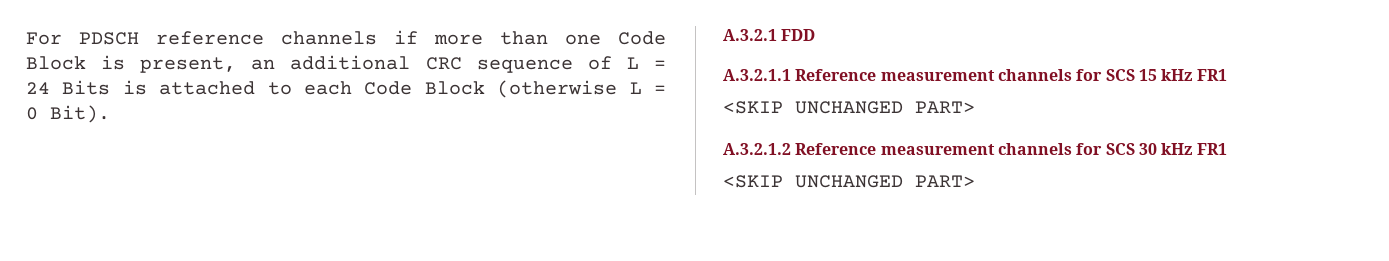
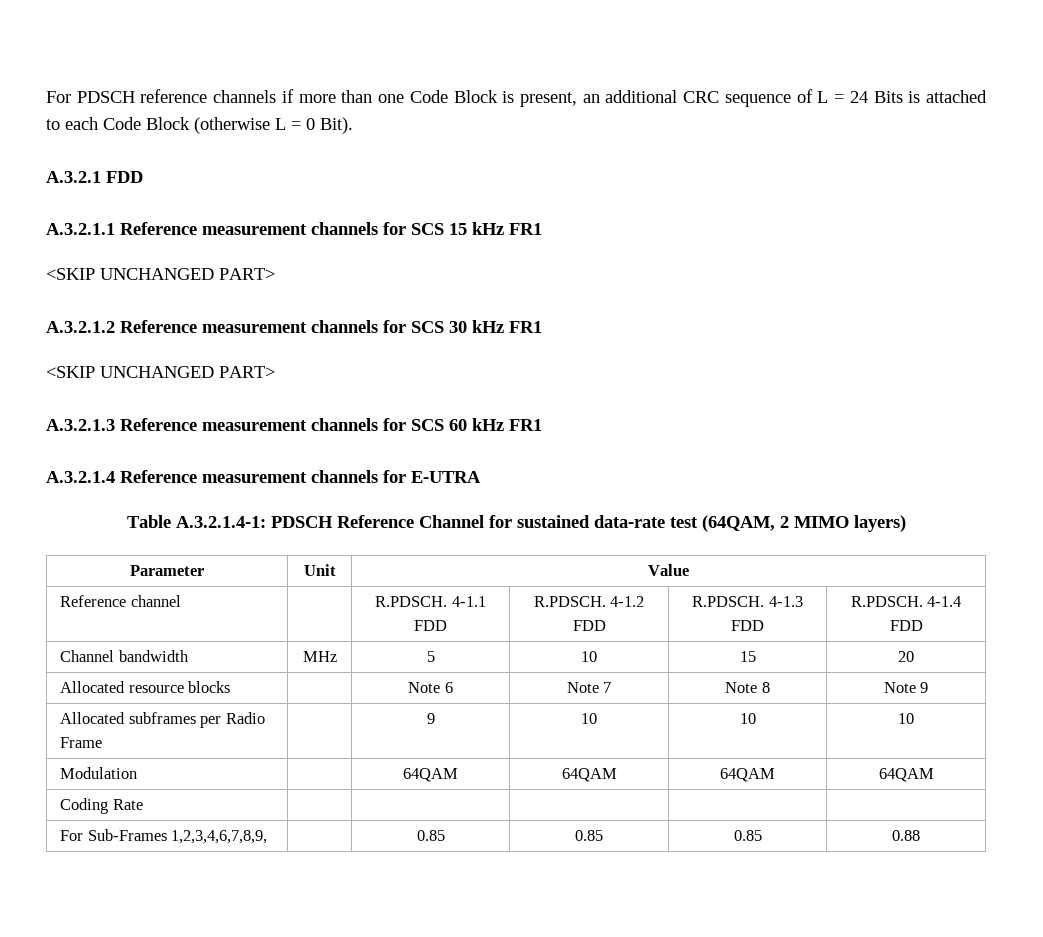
(975, 181) none -> [46,418,542,431] [46,470,481,483] [126,515,906,532] [130,565,204,576] [303,564,336,576] [648,564,689,576] [60,595,181,607] [375,596,486,607] [414,620,447,631] [533,596,645,607] [572,620,606,631] [692,596,803,607] [731,620,764,631] [850,596,962,607] [889,620,923,631] [60,650,189,662] [302,651,337,662] [426,651,435,662] [581,651,597,662] [739,651,756,662] [898,651,914,662] [60,681,231,693] [408,682,453,693] [566,682,612,693] [725,682,770,693] [883,682,929,693] [60,712,265,728] [60,737,103,748] [426,713,435,724] [581,713,597,724] [739,713,756,724] [898,713,914,724] [60,767,138,779] [403,768,458,782] [561,768,617,782] [720,768,775,782] [878,768,934,782] [60,798,143,814] [60,829,268,844] [416,830,445,841] [575,830,603,841] [733,830,762,841] [892,830,920,841] // A.3.2.1.3 Reference measurement channels for SCS 60 kHz FR1 // A.3.2.1.4 Reference measurement channels for E-UTRA // Table A.3.2.1.4-1: PDSCH Reference Channel for sustained data-rate test (64QAM, 2 MIMO layers) // Parameter | Unit | Value // Reference channel | | R.PDSCH. 4-1.1 FDD | R.PDSCH. 4-1.2 FDD | R.PDSCH. 4-1.3 FDD | R.PDSCH. 4-1.4 FDD // Channel bandwidth | MHz | 5 | 10 | 15 | 20 // Allocated resource blocks | | Note 6 | Note 7 | Note 8 | Note 9 // Allocated subframes per Radio Frame | | 9 | 10 | 10 | 10 // Modulation | | 64QAM | 64QAM | 64QAM | 64QAM // Coding Rate | | | | | // For Sub-Frames 1,2,3,4,6,7,8,9, | | 0.85 | 0.85 | 0.85 | 0.88

